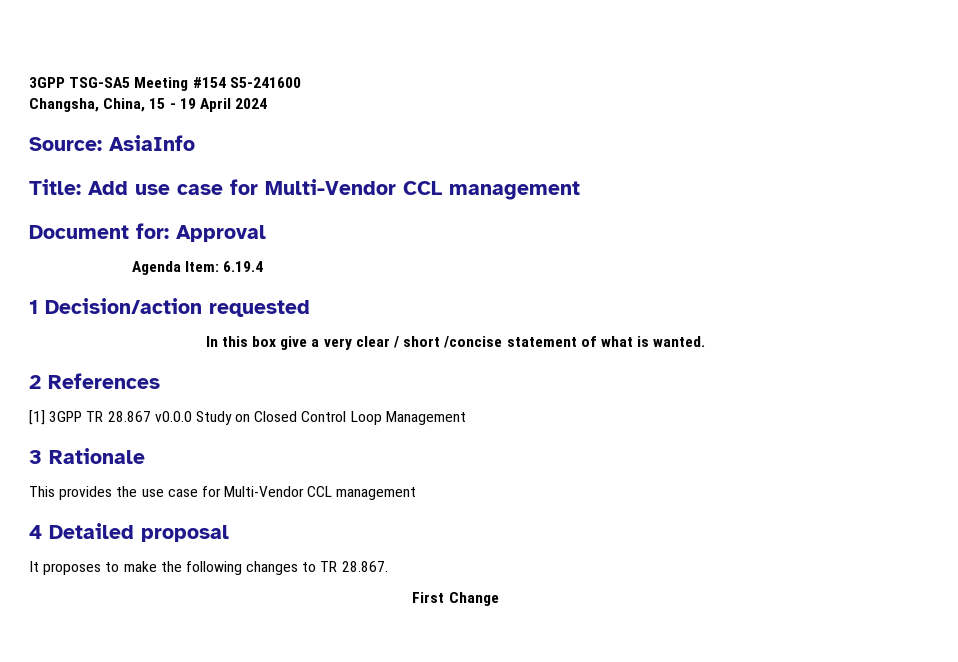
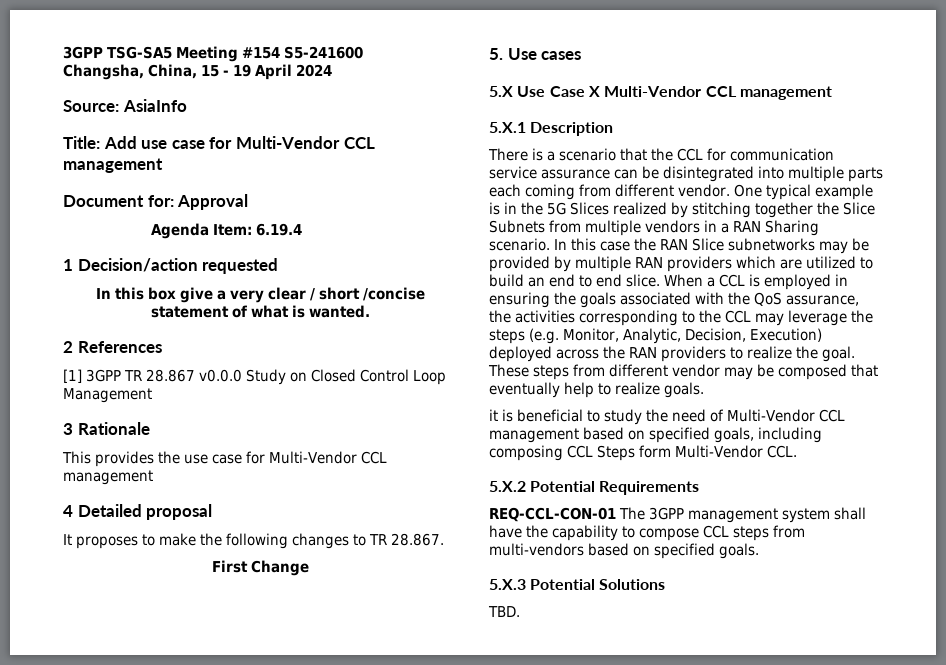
(499, 599) none -> [489,48,582,60] [489,86,832,100] [489,122,614,136] [488,148,834,161] [489,166,883,182] [489,184,873,200] [489,202,875,218] [489,220,819,236] [489,238,869,254] [489,256,873,272] [489,274,848,290] [489,292,859,308] [489,310,873,326] [489,328,822,344] [489,346,855,362] [488,364,878,380] [489,382,704,398] [489,409,845,425] [489,427,822,443] [489,445,797,461] [489,481,700,495] [489,507,866,523] [489,525,805,541] [489,543,759,559] [489,579,666,590] [488,606,520,617] // 5. Use cases // 5.X Use Case X Multi-Vendor CCL management // 5.X.1 Description // There is a scenario that the CCL for communication service assurance can be disintegrated into multiple parts each coming from different vendor. One typical example is in the 5G Slices realized by stitching together the Slice Subnets from multiple vendors in a RAN Sharing scenario. In this case the RAN Slice subnetworks may be provided by multiple RAN providers which are utilized to build an end to end slice. When a CCL is employed in ensuring the goals associated with the QoS assurance, the activities corresponding to the CCL may leverage the steps (e.g. Monitor, Analytic, Decision, Execution) deployed across the RAN providers to realize the goal. These steps from different vendor may be composed that eventually help to realize goals. // it is beneficial to study the need of Multi-Vendor CCL management based on specified goals, including composing CCL Steps form Multi-Vendor CCL. // 5.X.2 Potential Requirements // REQ-CCL-CON-01 The 3GPP management system shall have the capability to compose CCL steps from multi-vendors based on specified goals. // 5.X.3 Potential Solutions // TBD.

